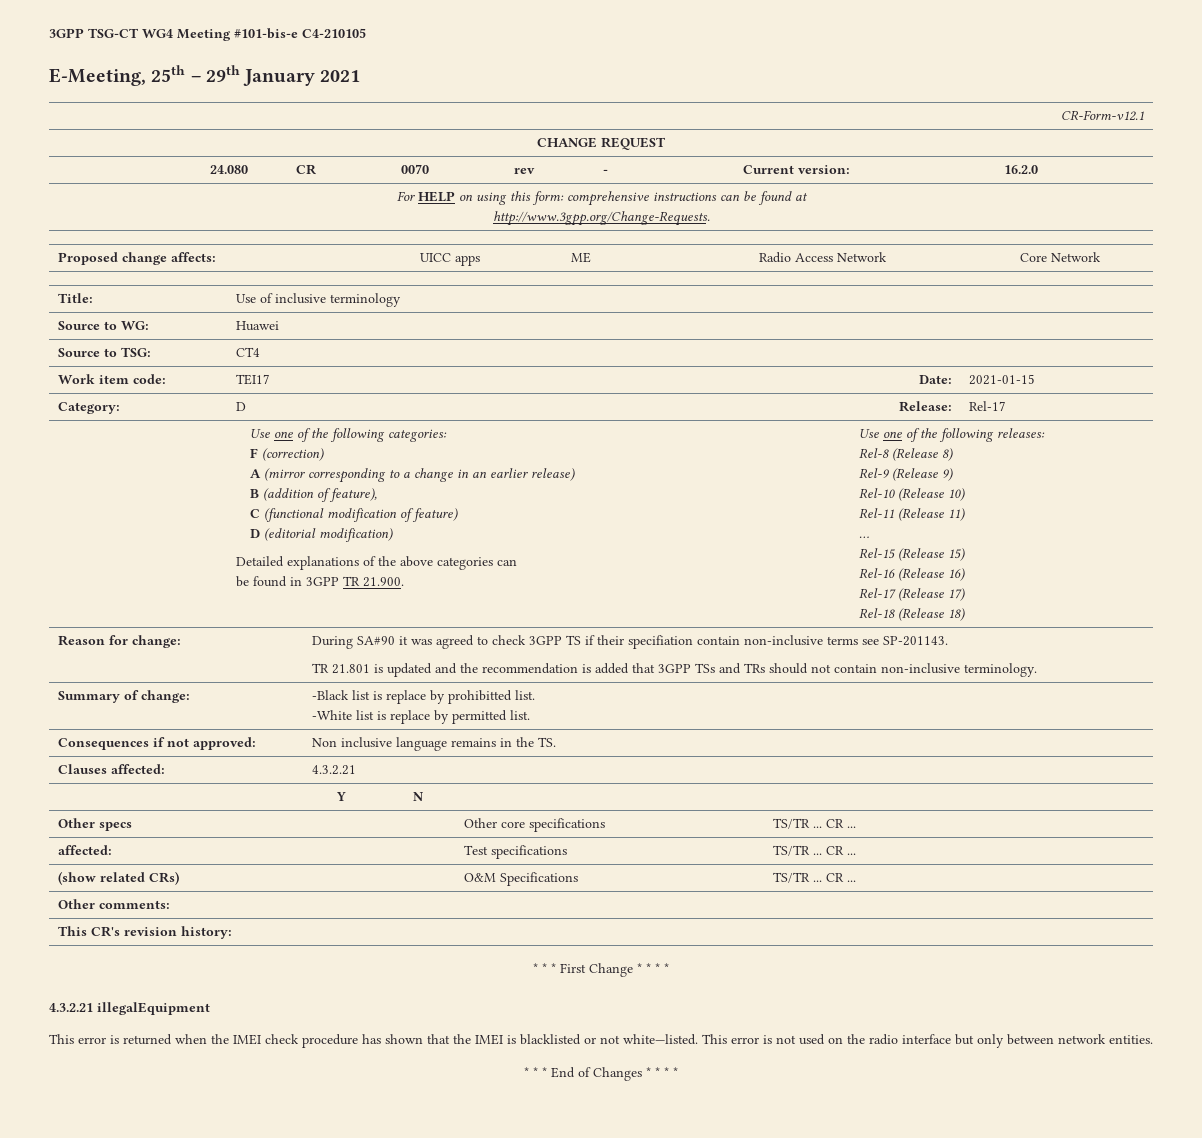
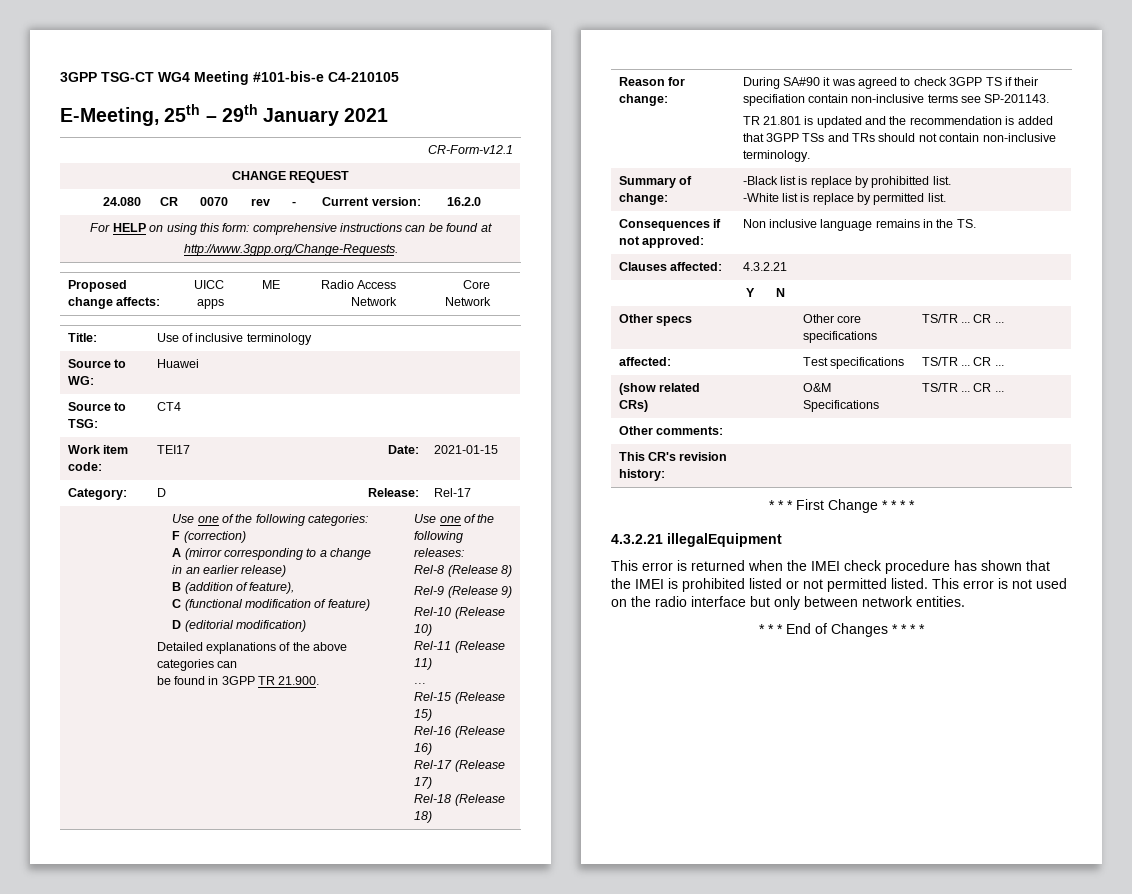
[520,1034,698,1045] blacklisted or not white—listed. -> [682,578,928,592] prohibited listed or not permitted listed.

